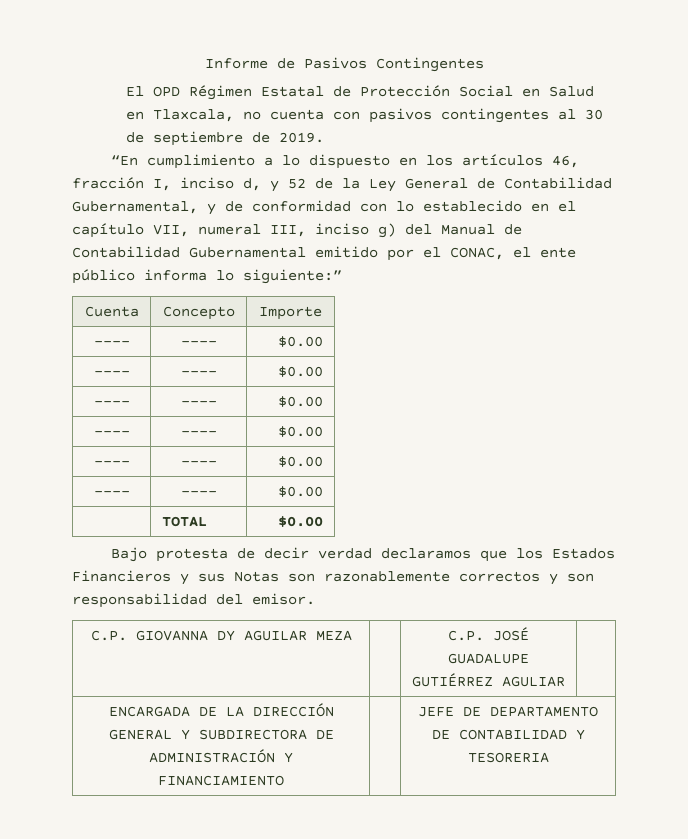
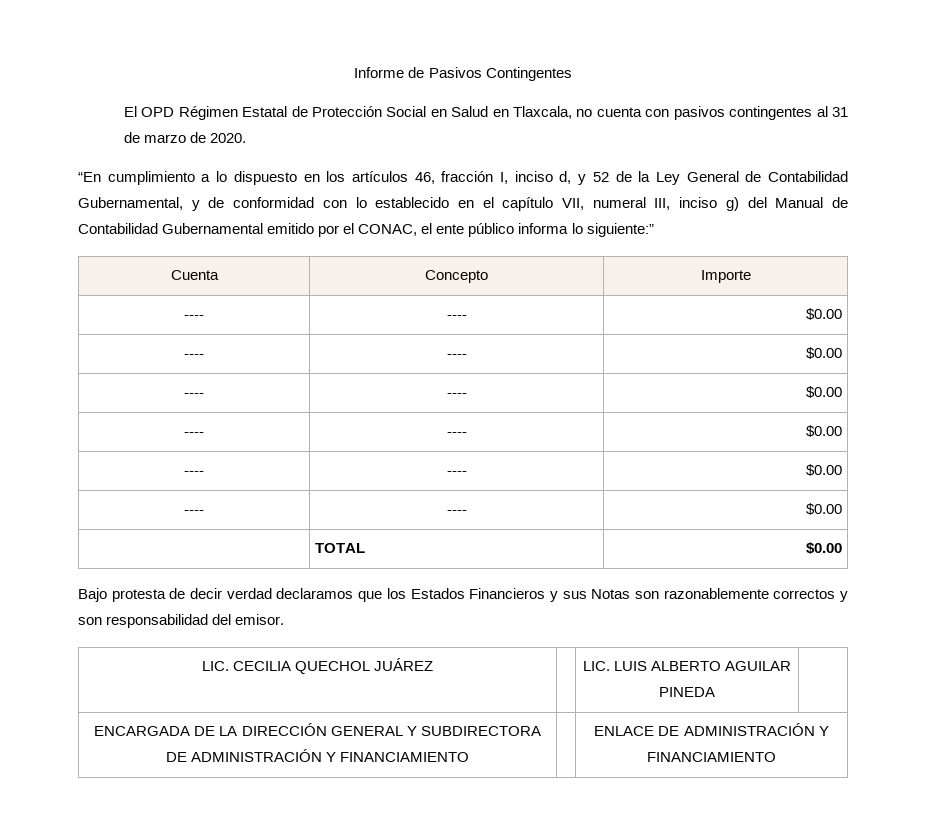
[584,109,603,120] [125,131,324,146] 30 de septiembre de 2019. -> [831,107,848,117] [123,132,247,143] 31 de marzo de 2020.
[90,630,352,641] [448,627,529,641] [448,653,529,664] [412,673,565,687] C.P. GIOVANNA DY AGUILAR MEZA | | C.P. JOSÉ GUADALUPE GUTIÉRREZ AGULIAR -> [201,658,434,674] [582,661,792,671] [659,687,715,697] LIC. CECILIA QUECHOL JUÁREZ | | LIC. LUIS ALBERTO AGUILAR PINEDA
[418,706,598,717] [431,729,585,740] [467,752,549,763] JEFE DE DEPARTAMENTO DE CONTABILIDAD Y TESORERIA -> [594,723,829,736] [647,752,776,762] ENLACE DE ADMINISTRACIÓN Y FINANCIAMIENTO

